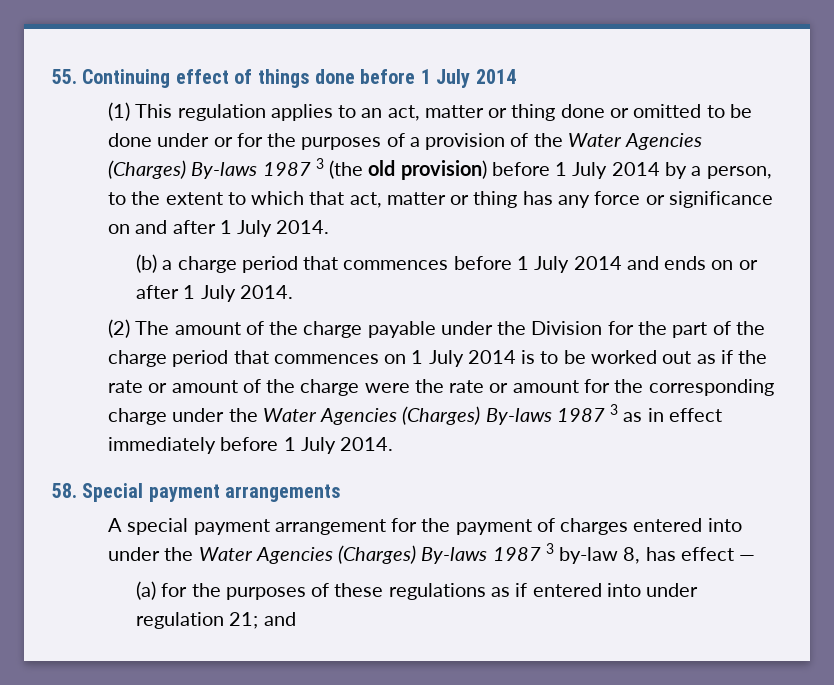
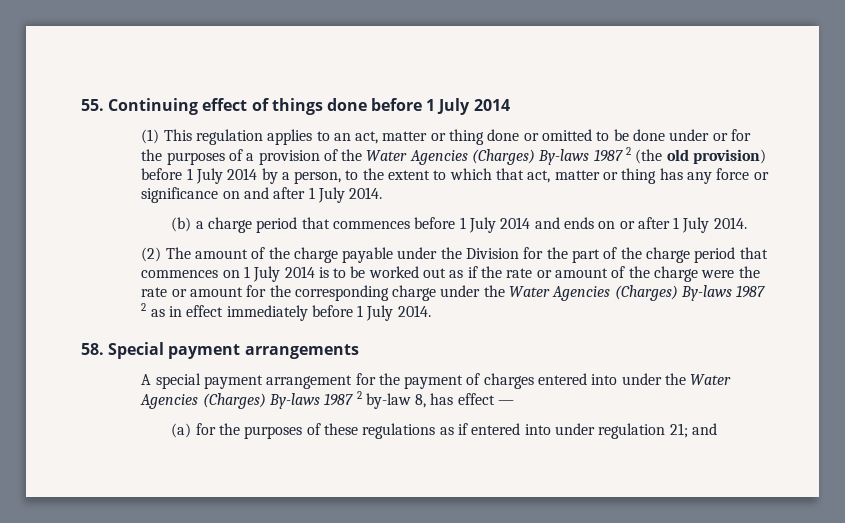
[315,158,324,169] 3 -> [626,147,632,155] 2
[610,404,619,415] 3 -> [141,303,147,311] 2
[545,543,554,554] 3 -> [356,391,362,399] 2

